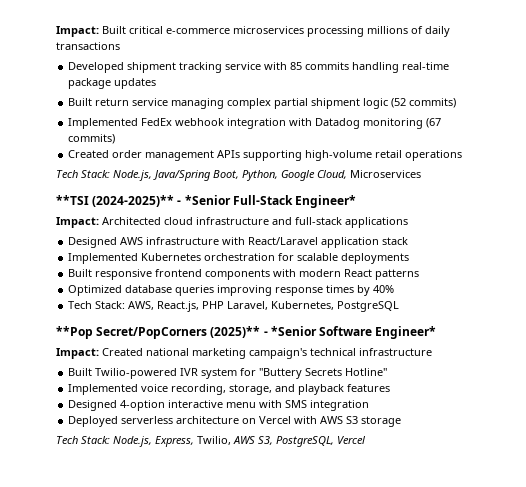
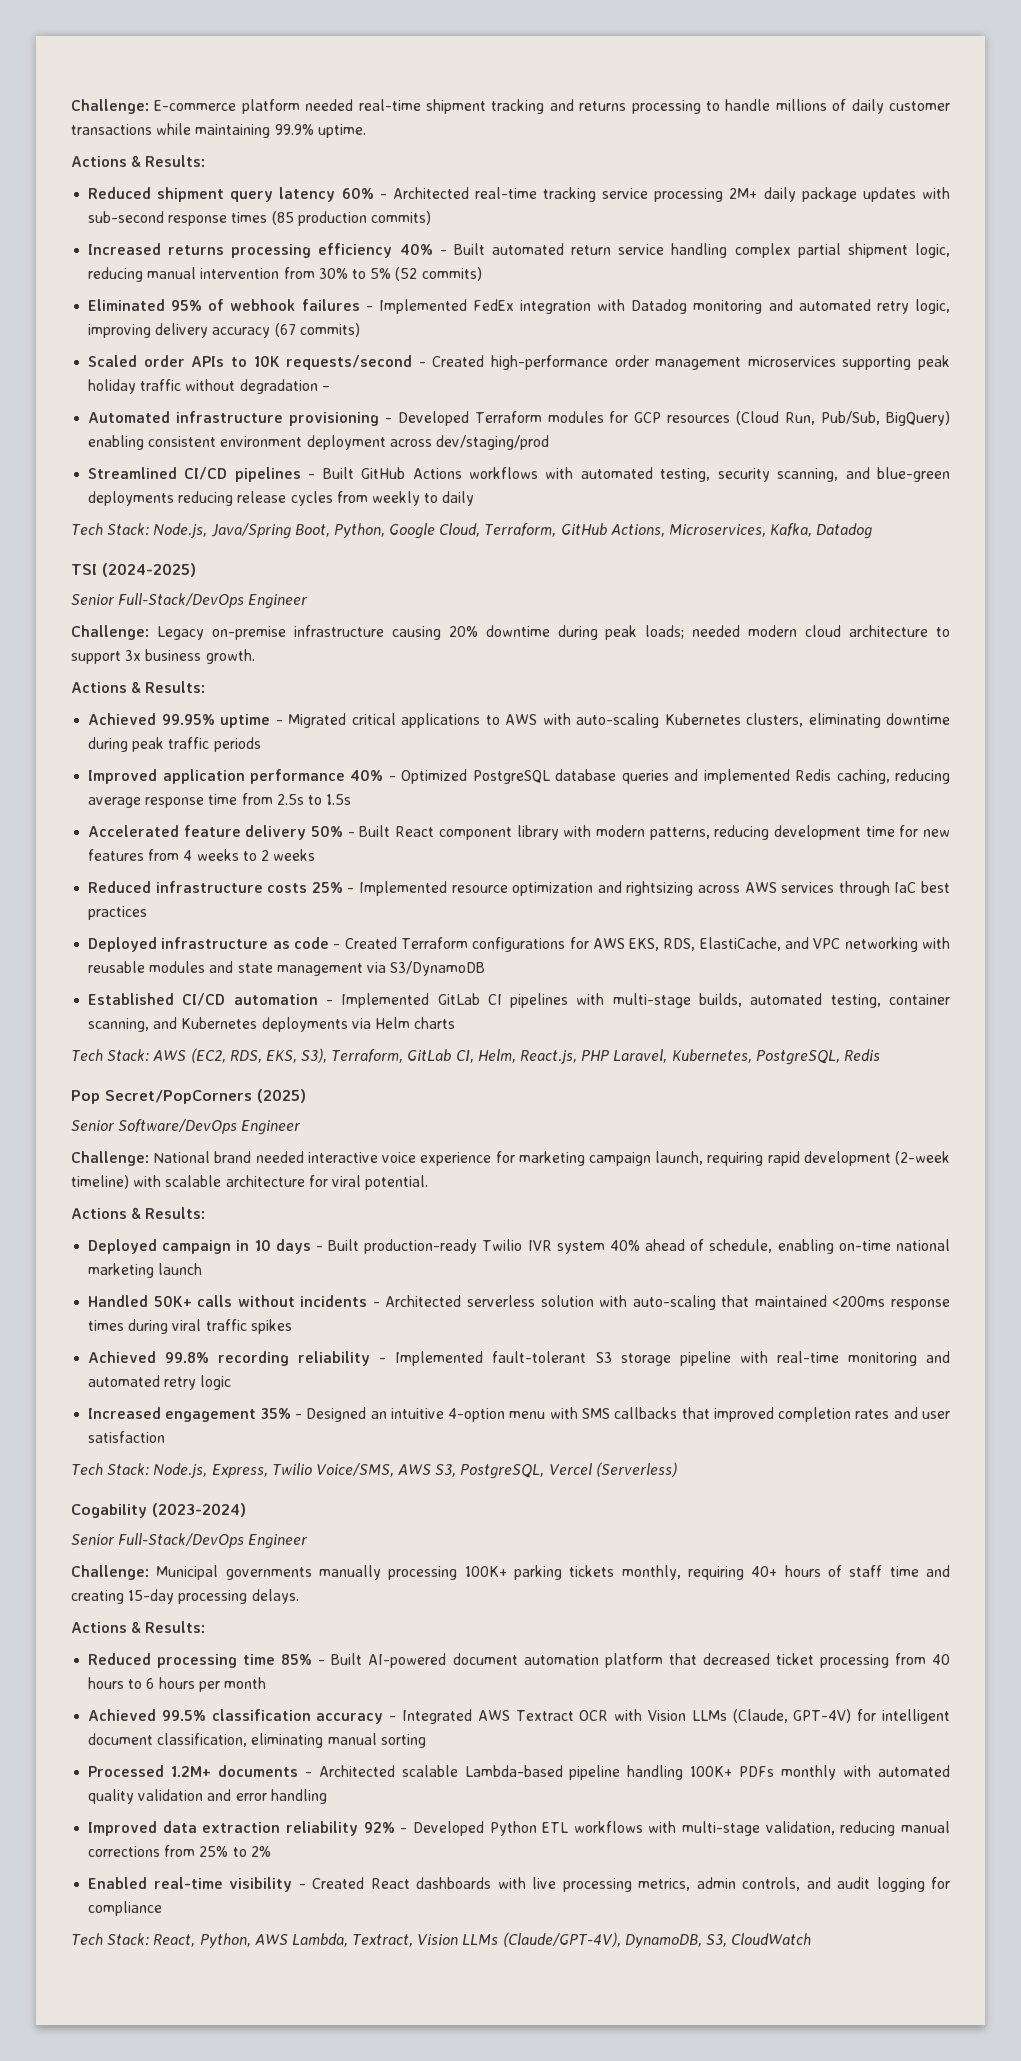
[56,26,364,37] Impact: Built critical e-commerce microservices processing -> [71,99,771,114] Challenge: E-commerce platform needed real-time shipment tracking and returns processing to handle
(450, 31) none -> [888,101,950,111] customer
[68,62,450,73] [68,78,157,89] [68,98,93,106] // Developed shipment tracking service with 85 commits handling real-time package updates // Built -> [156,123,366,138] [71,155,206,167] [88,187,950,202] [88,211,431,226] [88,243,565,258] while maintaining 99.9% uptime. // Actions & Results: // Reduced shipment query latency 60% - Architected real-time tracking service processing 2M+ daily package updates with sub-second response times (85 production commits) // Increased returns processing efficiency 40% - Built automated
[171,98,225,109] managing -> [671,243,728,258] handling
[363,98,457,109] logic (52 commits) // -> [915,243,951,258] [88,267,482,282] [88,299,373,311] logic, reducing manual intervention from 30% to 5% (52 commits) // Eliminated 95% of webhook failures -
[175,118,225,126] webhook -> (514, 305) none
[426,118,442,128] [68,134,116,144] [68,150,463,161] (67 commits) // Created order management APIs supporting high-volume retail operations -> [768,299,950,314] [88,323,360,338] [88,355,950,370] [88,379,330,394] [88,411,951,426] [88,435,549,450] [88,467,950,482] [88,491,475,506] and automated retry logic, improving delivery accuracy (67 commits) // Scaled order APIs to 10K requests/second - Created high-performance order management microservices supporting peak holiday traffic without degradation – // Automated infrastructure provisioning - Developed Terraform modules for GCP resources (Cloud Run, Pub/Sub, BigQuery) enabling consistent environment deployment across dev/staging/prod // Streamlined CI/CD pipelines - Built GitHub Actions workflows with automated testing, security scanning, and blue-green deployments reducing release cycles from weekly to daily
[350,170,421,178] [56,195,357,208] [56,217,408,228] [68,237,409,248] [68,253,410,264] [68,269,420,280] [68,285,395,296] [68,301,400,312] [56,326,437,339] [56,348,432,359] [68,368,388,379] [68,384,391,395] [68,400,370,411] [68,416,402,427] Microservices // **TSI (2024-2025)** - *Senior Full-Stack Engineer* // Impact: Architected cloud infrastructure and full-stack applications // Designed AWS infrastructure with React/Laravel application stack // Implemented Kubernetes orchestration for scalable deployments // Built responsive frontend components with modern React patterns // Optimized database queries improving response times by 40% // Tech Stack: AWS, React.js, PHP Laravel, Kubernetes, PostgreSQL // **Pop Secret/PopCorners (2025)** - *Senior Software Engineer* // Impact: Created national marketing campaign's technical infrastructure // Built Twilio-powered IVR system for "Buttery Secrets Hotline" // Implemented voice recording, storage, and playback features // Designed 4-option interactive menu with SMS integration // Deployed serverless architecture on Vercel with AWS S3 storage -> [484,523,873,539] [71,563,196,577] [71,593,309,609] [71,625,951,640] [71,649,255,664] [71,681,206,693] [88,713,951,728] [88,737,261,752] [88,769,951,784] [88,793,352,808] [88,825,951,840] [88,849,316,861] [88,881,951,896] [88,906,148,920] [88,937,951,952] [88,961,486,976] [88,993,951,1008] [88,1017,456,1032] [71,1048,880,1065] [71,1089,306,1104] [71,1119,302,1135] [71,1151,950,1166] [71,1175,429,1190] [71,1207,206,1219] [88,1239,950,1254] [88,1263,203,1278] [88,1295,951,1310] [88,1319,292,1334] [88,1351,950,1366] [88,1375,232,1390] [88,1407,950,1422] [88,1431,166,1443] Terraform, GitHub Actions, Microservices, Kafka, Datadog // TSI (2024-2025) // Senior Full-Stack/DevOps Engineer // Challenge: Legacy on-premise infrastructure causing 20% downtime during peak loads; needed modern cloud architecture to support 3x business growth. // Actions & Results: // Achieved 99.95% uptime - Migrated critical applications to AWS with auto-scaling Kubernetes clusters, eliminating downtime during peak traffic periods // Improved application performance 40% - Optimized PostgreSQL database queries and implemented Redis caching, reducing average response time from 2.5s to 1.5s // Accelerated feature delivery 50% - Built React component library with modern patterns, reducing development time for new features from 4 weeks to 2 weeks // Reduced infrastructure costs 25% - Implemented resource optimization and rightsizing across AWS services through IaC best practices // Deployed infrastructure as code - Created Terraform configurations for AWS EKS, RDS, ElastiCache, and VPC networking with reusable modules and state management via S3/DynamoDB // Established CI/CD automation - Implemented GitLab CI pipelines with multi-stage builds, automated testing, container scanning, and Kubernetes deployments via Helm charts // Tech Stack: AWS (EC2, RDS, EKS, S3), Terraform, GitLab CI, Helm, React.js, PHP Laravel, Kubernetes, PostgreSQL, Redis // Pop Secret/PopCorners (2025) // Senior Software/DevOps Engineer // Challenge: National brand needed interactive voice experience for marketing campaign launch, requiring rapid development (2-week timeline) with scalable architecture for viral potential. // Actions & Results: // Deployed campaign in 10 days - Built production-ready Twilio IVR system 40% ahead of schedule, enabling on-time national marketing launch // Handled 50K+ calls without incidents - Architected serverless solution with auto-scaling that maintained <200ms response times during viral traffic spikes // Achieved 99.8% recording reliability - Implemented fault-tolerant S3 storage pipeline with real-time monitoring and automated retry logic // Increased engagement 35% - Designed an intuitive 4-option menu with SMS callbacks that improved completion rates and user satisfaction
[197,436,231,445] Twilio, -> [271,1463,394,1477] Twilio Voice/SMS,
(366, 440) none -> [595,1462,677,1477] [71,1503,246,1518] [71,1533,309,1549] [71,1565,951,1580] [71,1589,299,1604] [71,1621,206,1633] [88,1653,951,1668] [88,1677,266,1692] [88,1709,951,1724] [88,1733,426,1748] [88,1765,951,1780] [88,1789,327,1804] [88,1821,951,1836] [88,1845,271,1857] [88,1877,951,1892] [88,1901,163,1916] [71,1932,812,1948] (Serverless) // Cogability (2023-2024) // Senior Full-Stack/DevOps Engineer // Challenge: Municipal governments manually processing 100K+ parking tickets monthly, requiring 40+ hours of staff time and creating 15-day processing delays. // Actions & Results: // Reduced processing time 85% - Built AI-powered document automation platform that decreased ticket processing from 40 hours to 6 hours per month // Achieved 99.5% classification accuracy - Integrated AWS Textract OCR with Vision LLMs (Claude, GPT-4V) for intelligent document classification, eliminating manual sorting // Processed 1.2M+ documents - Architected scalable Lambda-based pipeline handling 100K+ PDFs monthly with automated quality validation and error handling // Improved data extraction reliability 92% - Developed Python ETL workflows with multi-stage validation, reducing manual corrections from 25% to 2% // Enabled real-time visibility - Created React dashboards with live processing metrics, admin controls, and audit logging for compliance // Tech Stack: React, Python, AWS Lambda, Textract, Vision LLMs (Claude/GPT-4V), DynamoDB, S3, CloudWatch

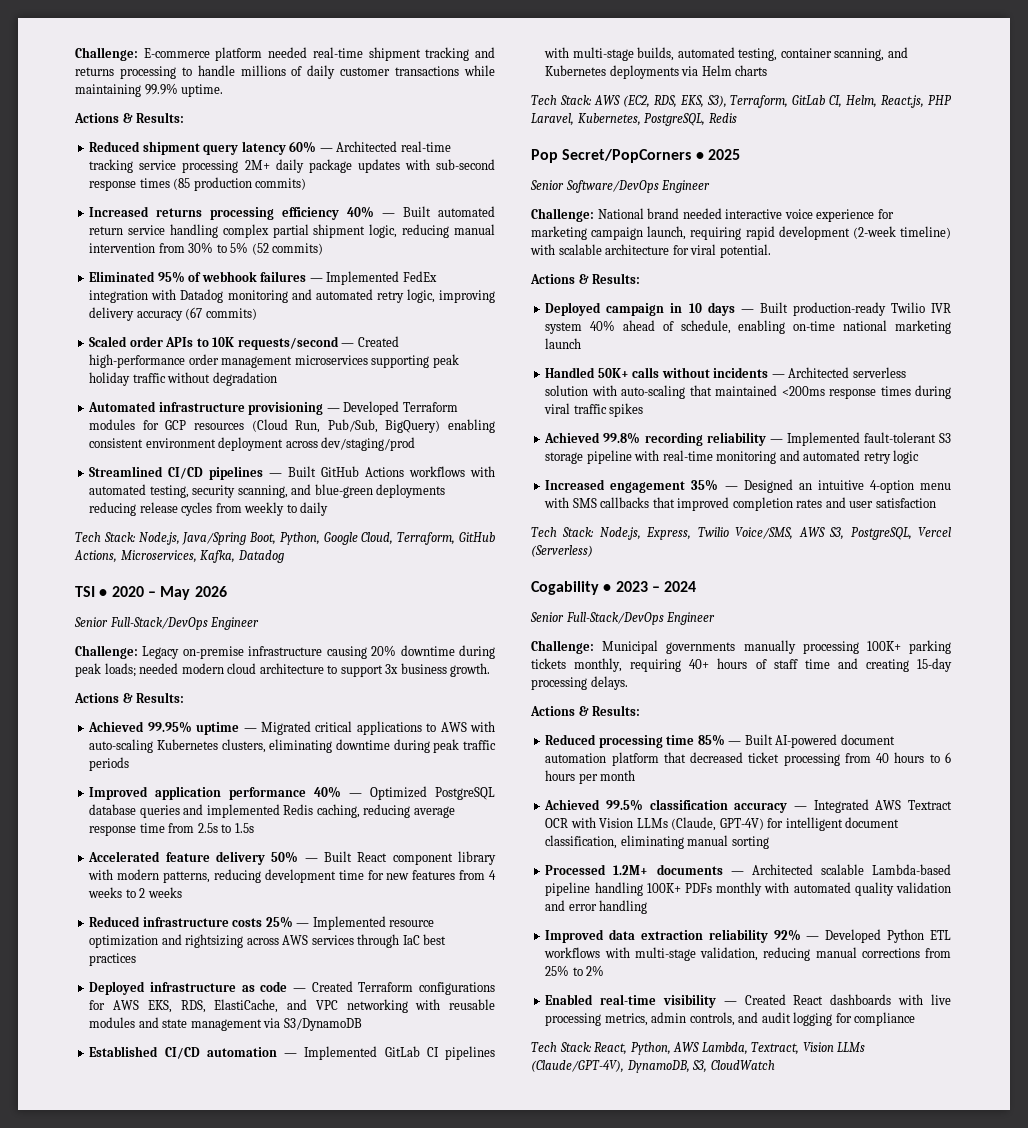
[379,194,387,199] - -> [319,148,333,152] —
[439,250,447,255] - -> [382,213,396,217] —
[365,306,373,311] - -> [309,278,323,282] —
[418,362,426,367] - -> [341,343,355,347] —
[321,386,330,391] – -> (277, 379) none
[384,418,392,423] - -> [326,408,340,412] —
[308,474,316,479] - -> [269,473,283,477] —
[102,563,196,577] (2024-2025) -> [99,586,227,600] • 2020 – May 2026
[275,720,283,725] - -> [243,728,257,732] —
[388,776,396,781] - -> [349,793,363,797] —
[347,832,355,837] - -> [304,858,318,862] —
[347,888,355,893] - -> [296,923,310,927] —
[333,944,341,949] - -> [292,988,306,992] —
[325,1000,333,1005] - -> [284,1053,298,1057] —
[257,1089,306,1103] (2025) -> [695,149,740,160] • 2025
[315,1246,323,1251] - -> [740,309,754,313] —
[372,1302,380,1307] - -> [771,374,785,378] —
[379,1358,387,1363] - -> [769,439,783,443] —
[294,1414,302,1419] - -> [724,486,738,490] —
[152,1503,246,1517] (2023-2024) -> [603,581,697,592] • 2023 – 2024
[318,1660,326,1665] - -> [728,741,742,745] —
[389,1716,397,1721] - -> [793,806,807,810] —
[304,1772,312,1777] - -> [730,871,744,875] —
[400,1828,408,1833] - -> [806,936,820,940] —
[298,1884,306,1889] - -> [723,1001,737,1005] —

